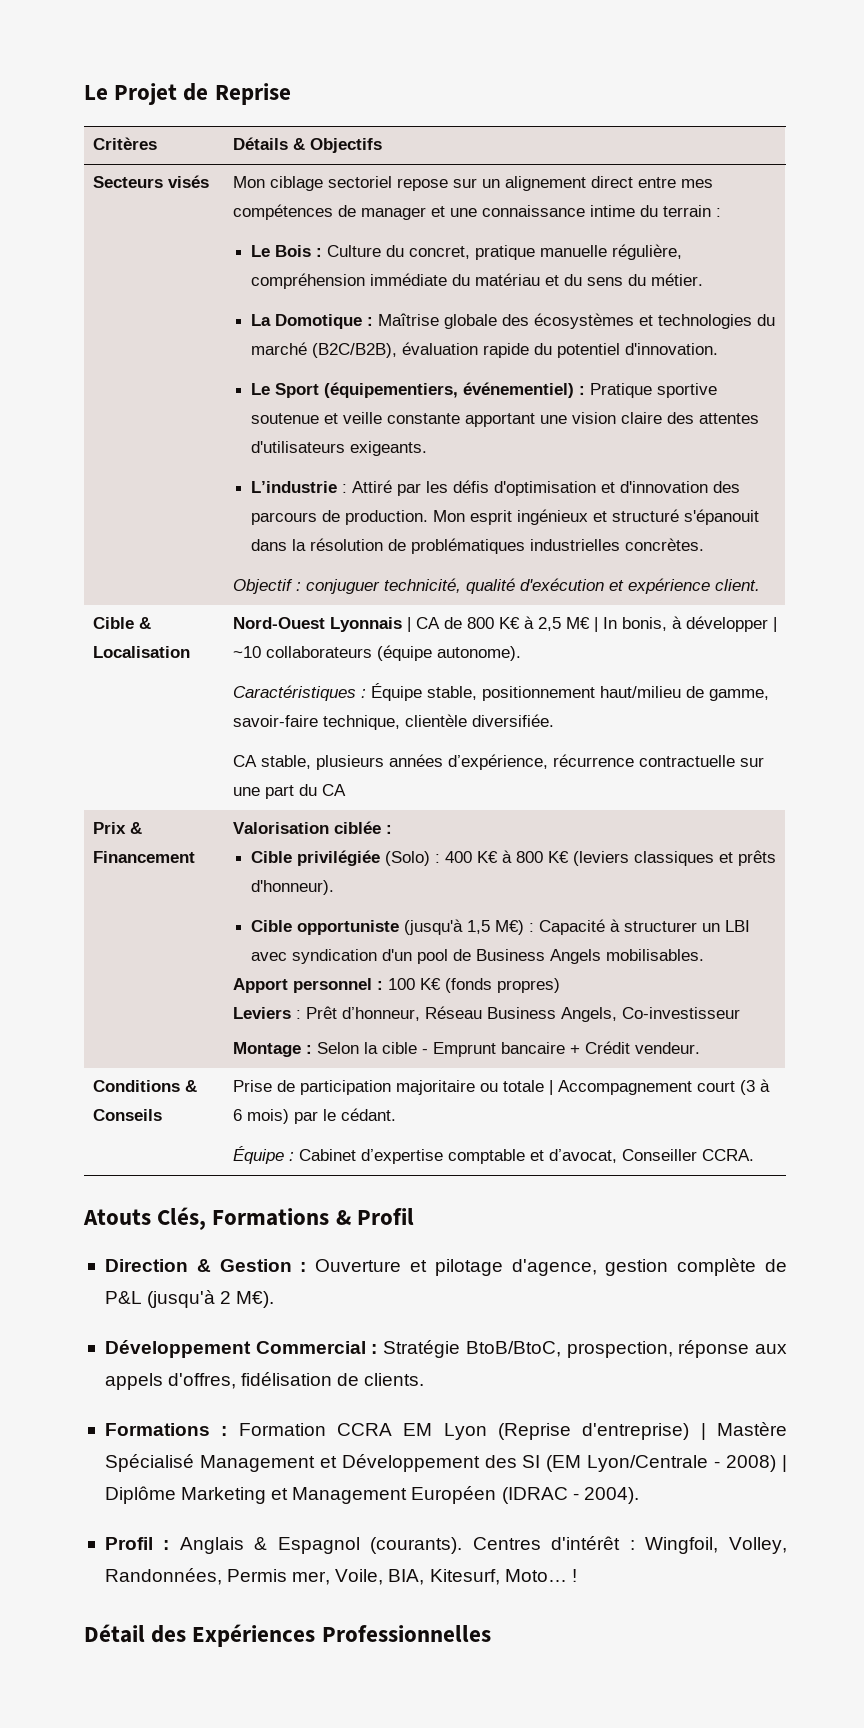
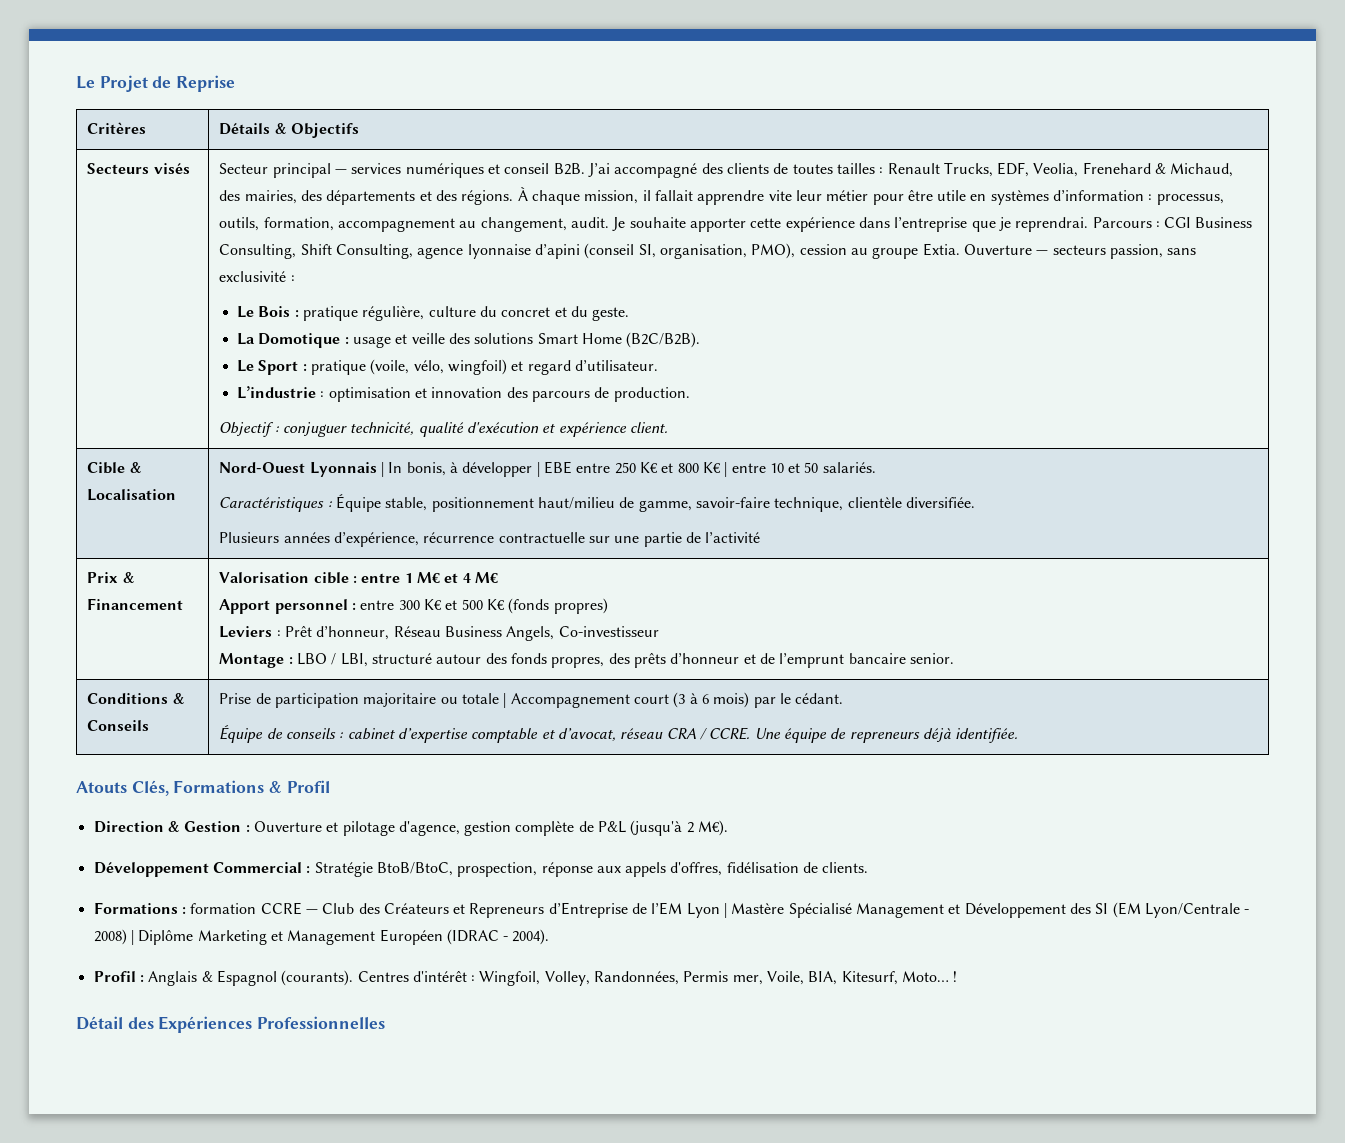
[232,176,713,191] [232,204,721,220] [251,244,683,260] [251,273,704,289] [251,313,776,329] [251,342,719,358] [251,382,718,398] [251,412,760,427] [251,441,428,456] [251,480,741,496] [251,509,760,525] [251,538,705,554] Mon ciblage sectoriel repose sur un alignement direct entre mes compétences de manager et une connaissance intime du terrain : // Le Bois : Culture du concret, pratique manuelle régulière, compréhension immédiate du matériau et du sens du métier. // La Domotique : Maîtrise globale des écosystèmes et technologies du marché (B2C/B2B), évaluation rapide du potentiel d'innovation. // Le Sport (équipementiers, événementiel) : Pratique sportive soutenue et veille constante apportant une vision claire des attentes d'utilisateurs exigeants. // L’industrie : Attiré par les défis d'optimisation et d'innovation des parcours de production. Mon esprit ingénieux et structuré s'épanouit dans la résolution de problématiques industrielles concrètes. -> [219,162,1234,178] [219,187,1224,205] [219,217,1253,232] [219,243,1197,259] [219,271,295,282] [237,306,630,321] [237,332,701,348] [237,359,658,375] [237,386,690,402] Secteur principal — services numériques et conseil B2B. J’ai accompagné des clients de toutes tailles : Renault Trucks, EDF, Veolia, Frenehard & Michaud, des mairies, des départements et des régions. À chaque mission, il fallait apprendre vite leur métier pour être utile en systèmes d’information : processus, outils, formation, accompagnement au changement, audit. Je souhaite apporter cette expérience dans l’entreprise que je reprendrai. Parcours : CGI Business Consulting, Shift Consulting, agence lyonnaise d’apini (conseil SI, organisation, PMO), cession au groupe Extia. Ouverture — secteurs passion, sans exclusivité : // Le Bois : pratique régulière, culture du concret et du geste. // La Domotique : usage et veille des solutions Smart Home (B2C/B2B). // Le Sport : pratique (voile, vélo, wingfoil) et regard d’utilisateur. // L’industrie : optimisation et innovation des parcours de production.
[415,616,598,632] CA de 800 K€ à 2,5 M€ | -> (385, 469) none
[232,645,521,661] ~10 collaborateurs (équipe autonome). -> [543,461,876,477] EBE entre 250 K€ et 800 K€ | entre 10 et 50 salariés.
[232,755,384,770] CA stable, plusieurs -> [219,532,280,543] Plusieurs
[264,784,346,799] part du CA -> [643,532,761,547] partie de l’activité
[333,821,392,834] [251,850,777,866] [251,880,335,895] [251,919,751,935] [251,949,705,964] [232,978,415,993] ciblée : // Cible privilégiée (Solo) : 400 K€ à 800 K€ (leviers classiques et prêts d'honneur). // Cible opportuniste (jusqu'à 1,5 M€) : Capacité à structurer un LBI avec syndication d'un pool de Business Angels mobilisables. // Apport personnel : 100 -> [313,572,498,584] [219,599,483,614] cible : entre 1 M€ et 4 M€ // Apport personnel : entre 300 K€ et 500
[316,1041,700,1057] Selon la cible - Emprunt bancaire + Crédit vendeur. -> [297,653,954,668] LBO / LBI, structuré autour des fonds propres, des prêts d’honneur et de l’emprunt bancaire senior.
[288,1149,754,1164] : Cabinet d’expertise comptable et d’avocat, Conseiller CCRA. -> [266,727,1019,743] de conseils : cabinet d’expertise comptable et d’avocat, réseau CRA / CCRE. Une équipe de repreneurs déjà identifiée.
[238,1423,690,1440] Formation CCRA EM Lyon (Reprise d'entreprise) -> [190,902,720,918] formation CCRE — Club des Créateurs et Repreneurs d’Entreprise de l’EM Lyon

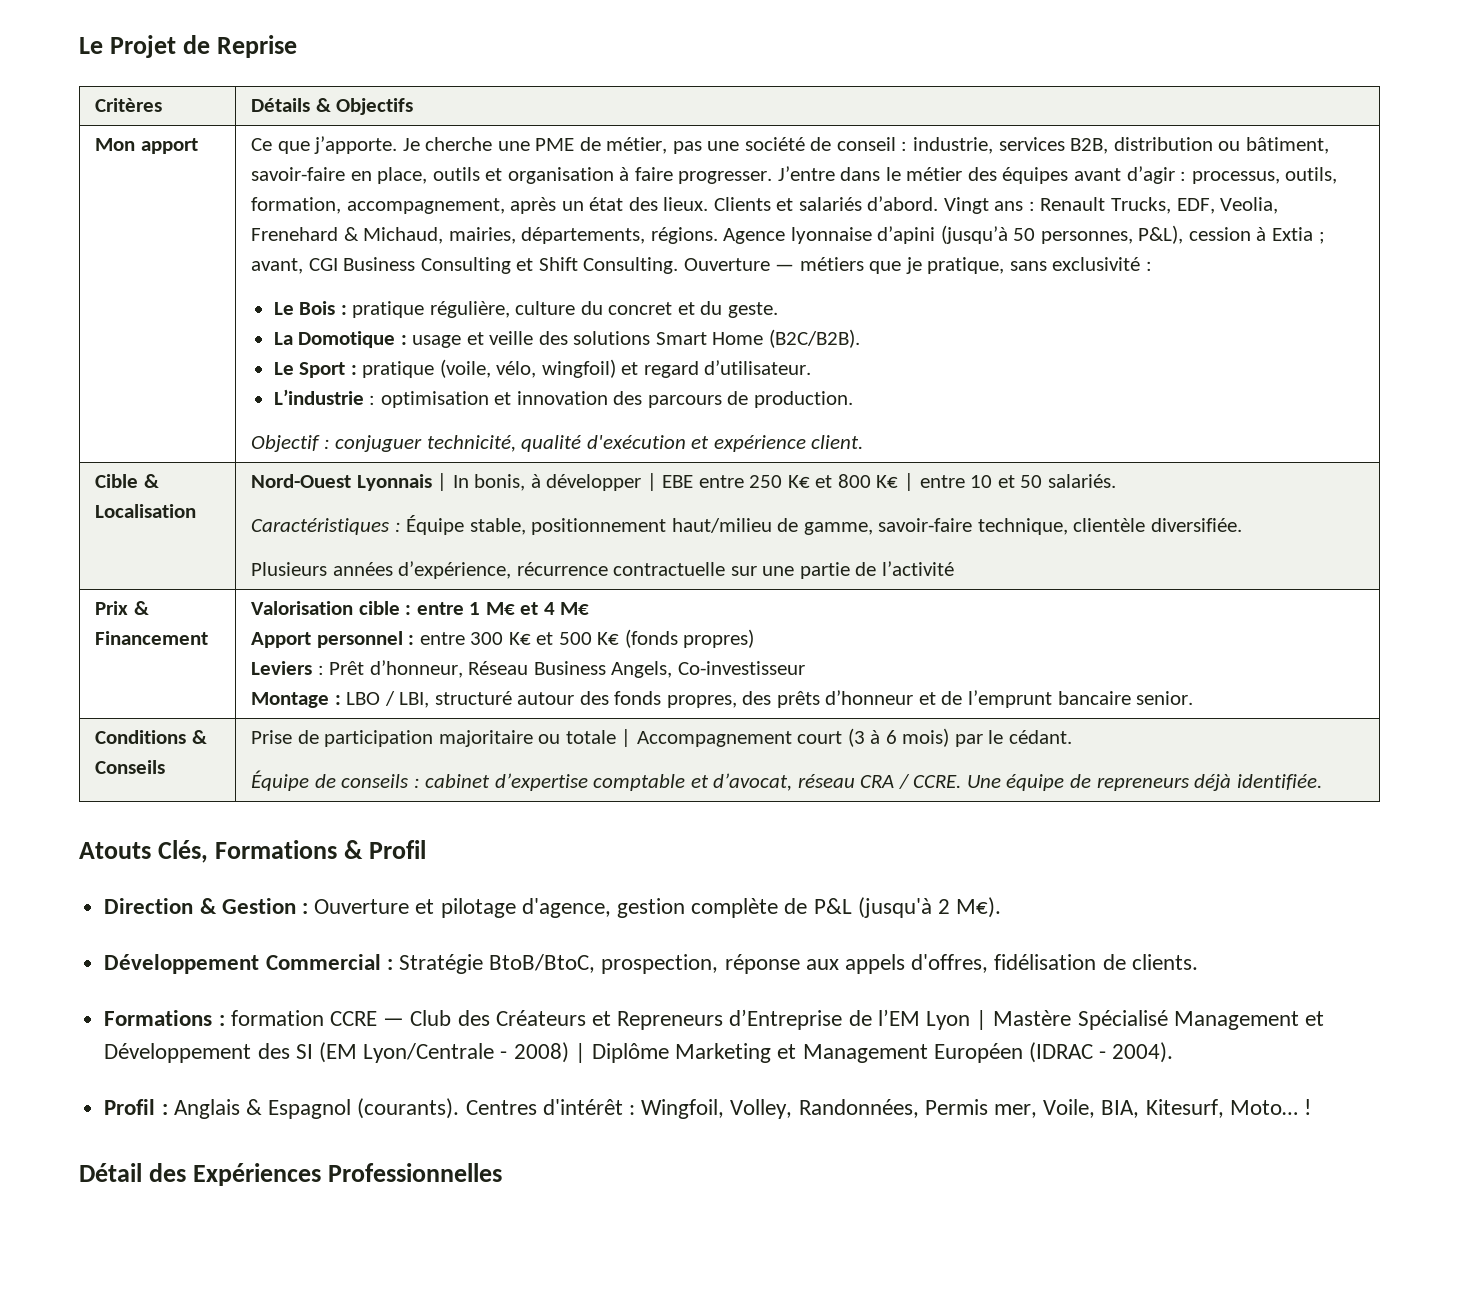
[87,163,190,174] [219,163,875,178] Secteurs visés | Secteur principal — services numériques et conseil B2B. J’ai accompagné des clients de toutes tailles -> [94,138,198,154] [250,136,1329,154] [250,166,1338,184] [250,196,1024,214] Mon apport | Ce que j’apporte. Je cherche une PME de métier, pas une société de conseil : industrie, services B2B, distribution ou bâtiment, savoir-faire en place, outils et organisation à faire progresser. J’entre dans le métier des équipes avant d’agir : processus, outils, formation, accompagnement, après un état des lieux. Clients et salariés d’abord. Vingt ans
[219,187,1224,205] [219,217,1253,232] [219,243,1163,259] des mairies, des départements et des régions. À chaque mission, il fallait apprendre vite leur métier pour être utile en systèmes d’information : processus, outils, formation, accompagnement au changement, audit. Je souhaite apporter cette expérience dans l’entreprise que je reprendrai. Parcours : CGI Business Consulting, Shift Consulting, agence lyonnaise d’apini (conseil SI, organisation, PMO), cession au groupe Extia. Ouverture — secteurs passion, -> [448,225,1325,244] [250,257,1005,274] mairies, départements, régions. Agence lyonnaise d’apini (jusqu’à 50 personnes, P&L), cession à Extia ; avant, CGI Business Consulting et Shift Consulting. Ouverture — métiers que je pratique,

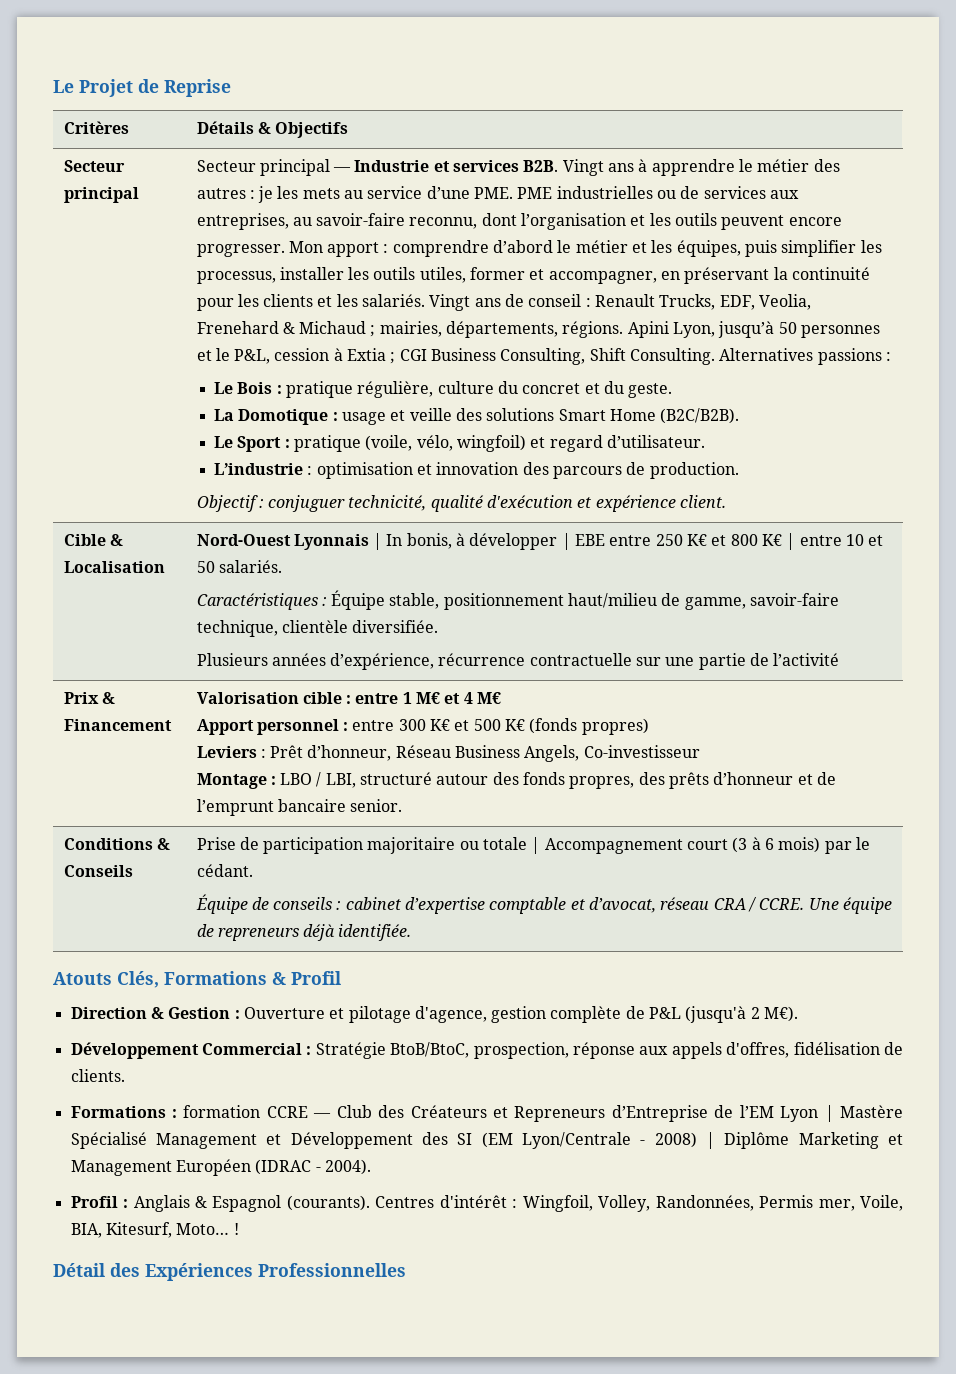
[94,138,198,154] [250,136,1329,154] [250,166,1338,184] [250,196,1024,214] Mon apport | Ce que j’apporte. Je cherche une PME de métier, pas une société de conseil : industrie, services B2B, distribution ou bâtiment, savoir-faire en place, outils et organisation à faire progresser. J’entre dans le métier des équipes avant d’agir : processus, outils, formation, accompagnement, après un état des lieux. Clients et salariés d’abord. Vingt ans -> [63,160,125,172] [63,187,139,203] [196,159,840,176] [196,186,799,203] [196,213,842,230] [196,240,882,257] [196,267,871,284] [196,294,582,311] Secteur principal | Secteur principal — Industrie et services B2B. Vingt ans à apprendre le métier des autres : je les mets au service d’une PME. PME industrielles ou de services aux entreprises, au savoir-faire reconnu, dont l’organisation et les outils peuvent encore progresser. Mon apport : comprendre d’abord le métier et les équipes, puis simplifier les processus, installer les outils utiles, former et accompagner, en préservant la continuité pour les clients et les salariés. Vingt ans de conseil
[363,227,444,244] Michaud, -> [299,321,376,337] Michaud ;
[723,225,1184,244] Agence lyonnaise d’apini (jusqu’à 50 personnes, P&L), -> [627,321,881,338] [196,348,271,364] Apini Lyon, jusqu’à 50 personnes et le P&L,
[250,258,303,274] avant, -> (396, 358) none
[420,257,1141,274] Consulting et Shift Consulting. Ouverture — métiers que je pratique, sans exclusivité -> [500,348,882,365] Consulting, Shift Consulting. Alternatives passions

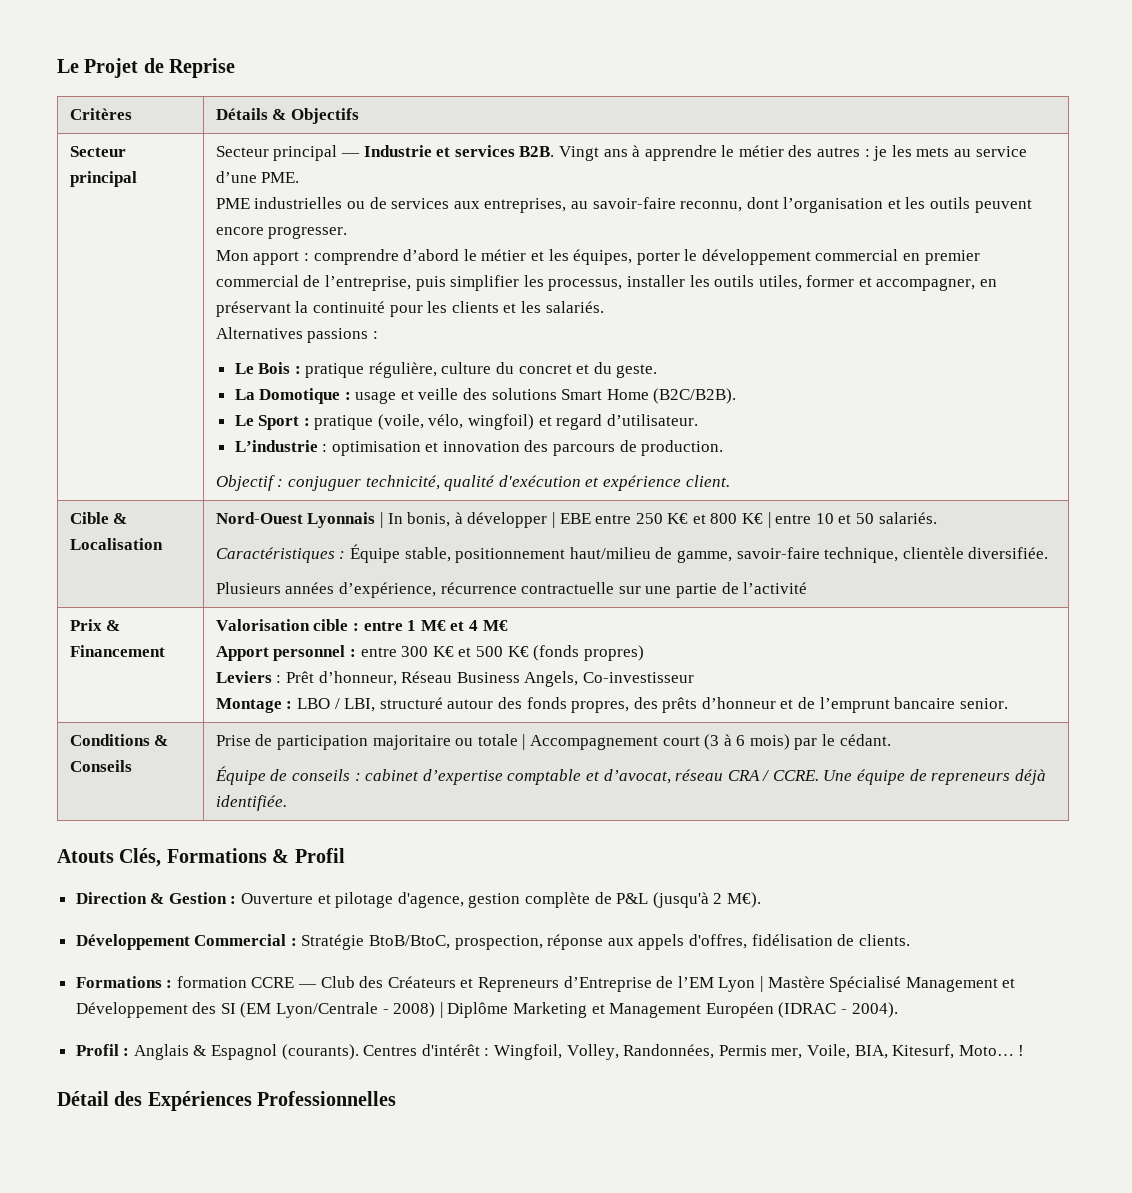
(514, 193) none -> (300, 177) //
(285, 250) none -> (348, 232) //
(741, 248) none -> [636,249,980,265] [215,275,411,291] porter le développement commercial en premier commercial de l’entreprise,
[429,294,811,311] [196,321,881,338] [196,348,716,365] Vingt ans de conseil : Renault Trucks, EDF, Veolia, Frenehard & Michaud ; mairies, départements, régions. Apini Lyon, jusqu’à 50 personnes et le P&L, cession à Extia ; CGI Business Consulting, Shift Consulting. -> (604, 307) //

